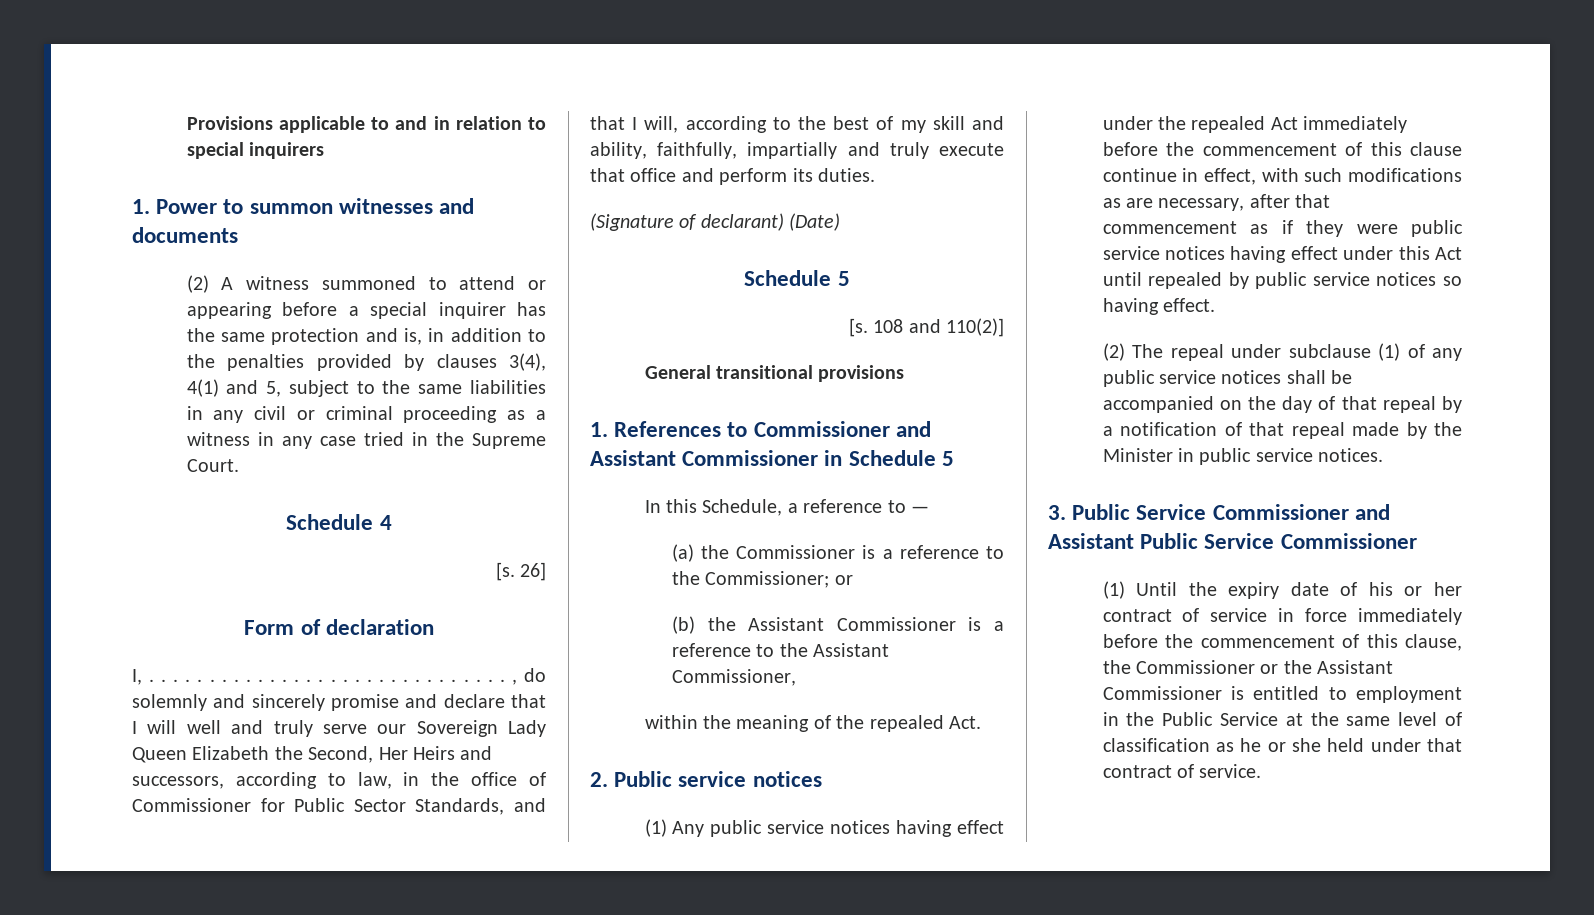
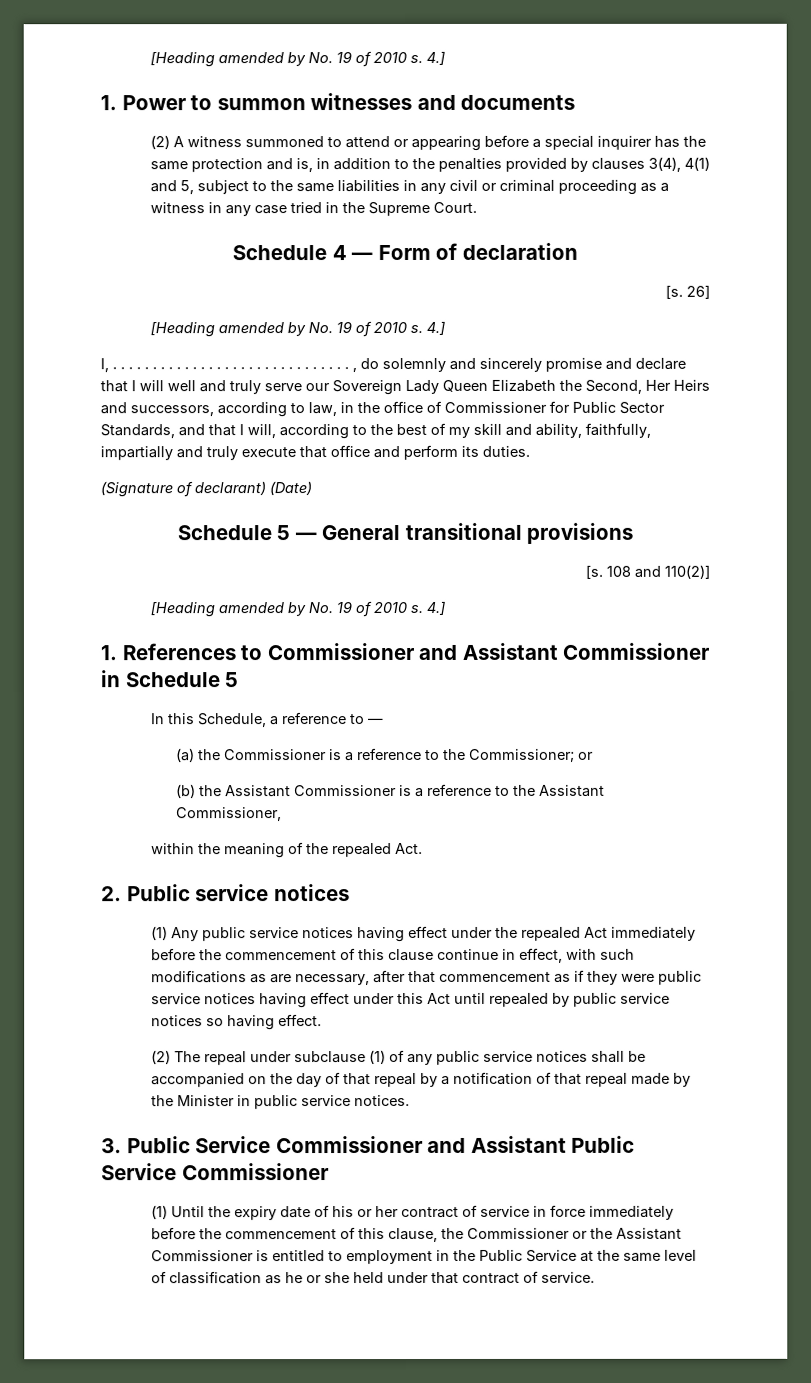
[186,116,546,133] [186,142,324,159] Provisions applicable to and in relation to special inquirers -> [149,50,445,68] [Heading amended by No. 19 of 2010 s. 4.]
[495,562,546,581] [244,619,434,635] // [s. 26] // Form of declaration -> [351,242,578,261] [665,284,710,299] [149,320,445,338] — Form of declaration // [s. 26] // [Heading amended by No. 19 of 2010 s. 4.]
(850, 278) none -> [294,522,634,544] — General transitional provisions
[644,365,905,382] General transitional provisions -> [149,600,445,618] [Heading amended by No. 19 of 2010 s. 4.]

